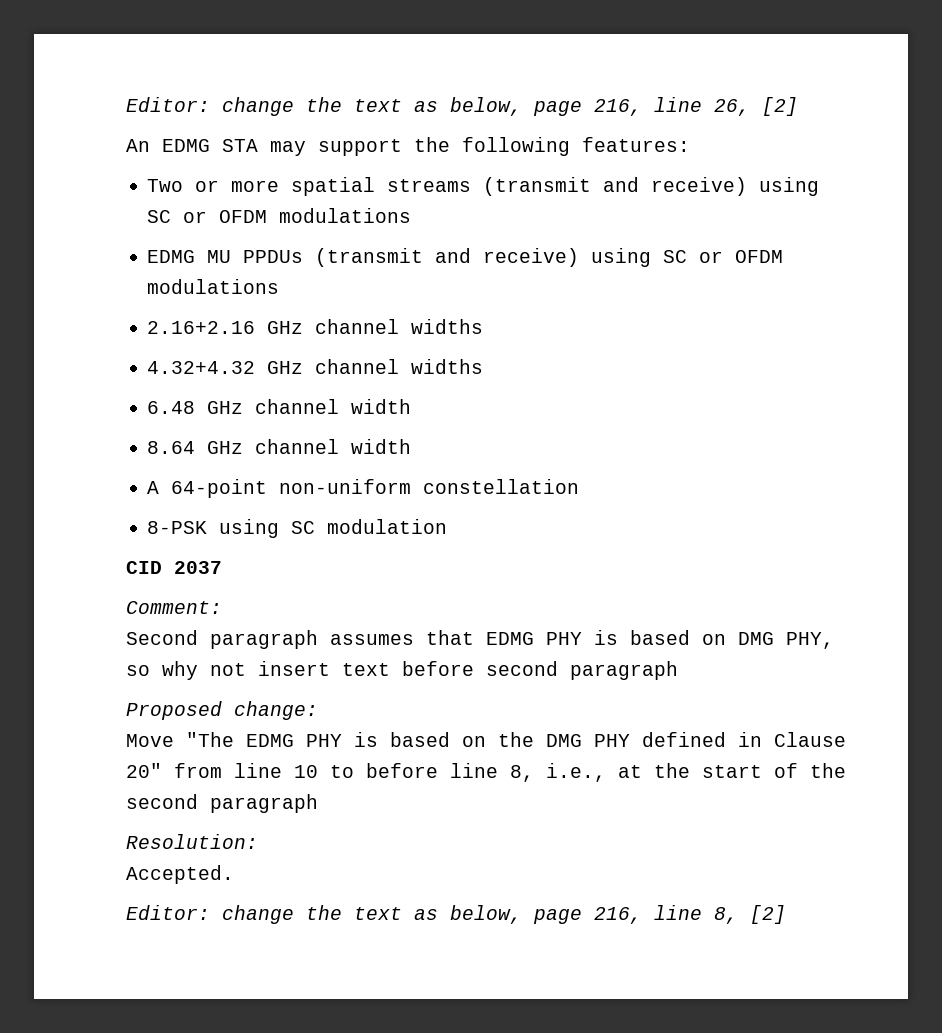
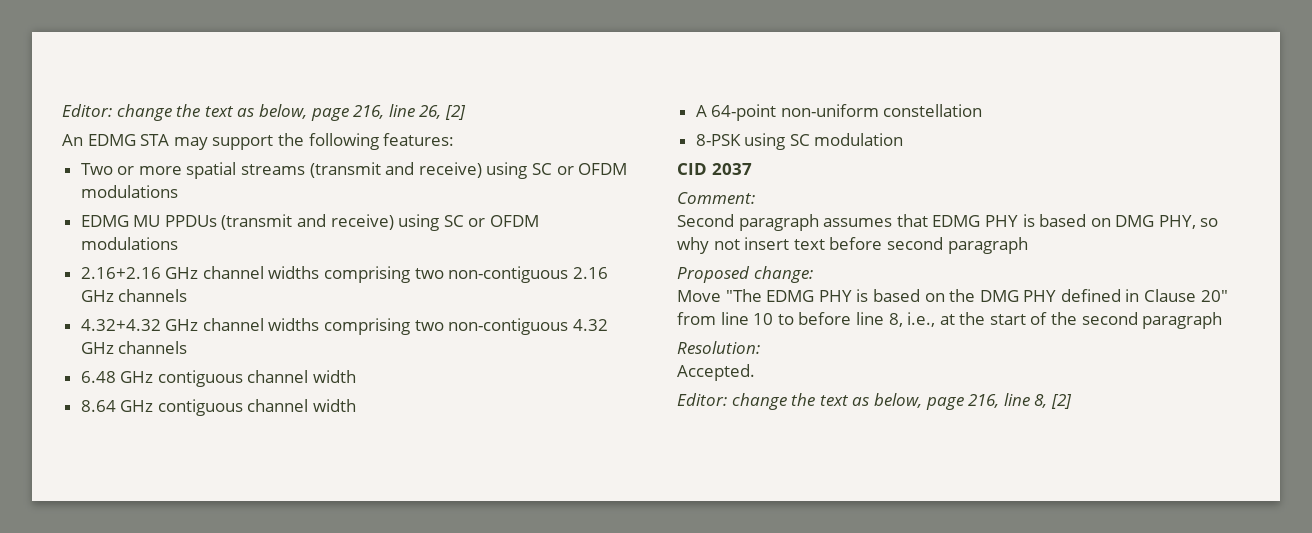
[147,359,484,374] // 4.32+4.32 GHz channel widths -> [324,266,608,283] [80,289,188,302] [80,318,608,335] [80,341,188,354] comprising two non-contiguous 2.16 GHz channels // 4.32+4.32 GHz channel widths comprising two non-contiguous 4.32 GHz channels
(244, 407) none -> [157,370,243,387] contiguous
(244, 447) none -> [157,399,243,416] contiguous

